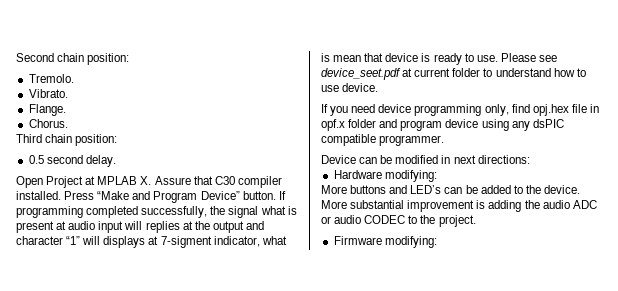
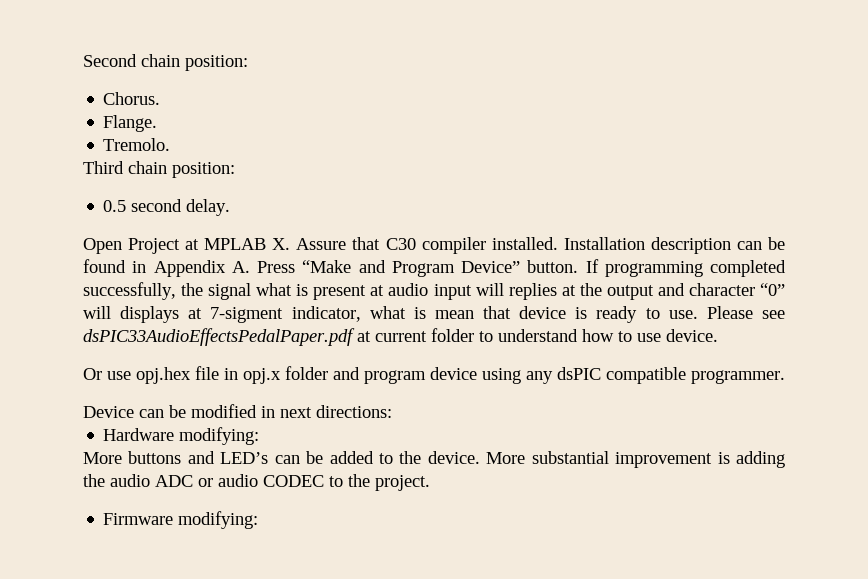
[28,74,74,83] [28,89,68,98] Tremolo. // Vibrato. -> [103,92,161,105] Chorus.
[28,119,68,128] Chorus. -> [103,138,171,151] Tremolo.
(61, 195) none -> [563,237,786,254] [83,259,250,277] Installation description can be found in Appendix A.
[66,236,81,245] “1” -> [760,283,785,296] “0”
[321,68,401,80] device_seet.pdf -> [83,328,355,346] dsPIC33AudioEffectsPedalPaper.pdf
[321,104,530,116] If you need device programming only, find -> [83,368,131,380] Or use
[321,119,345,131] opf.x -> [243,368,281,384] opj.x

